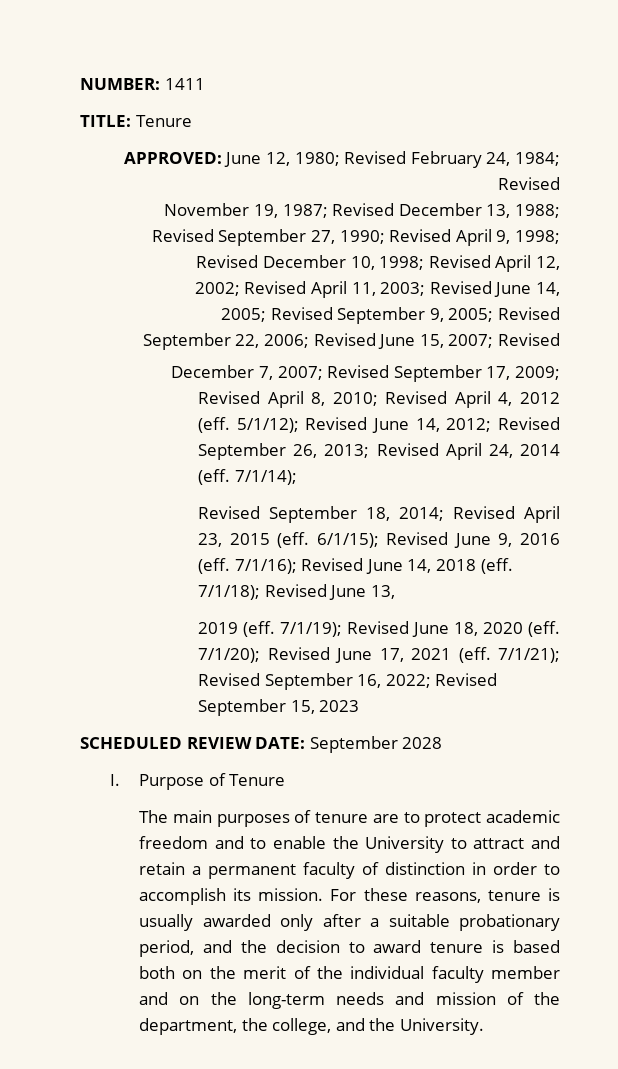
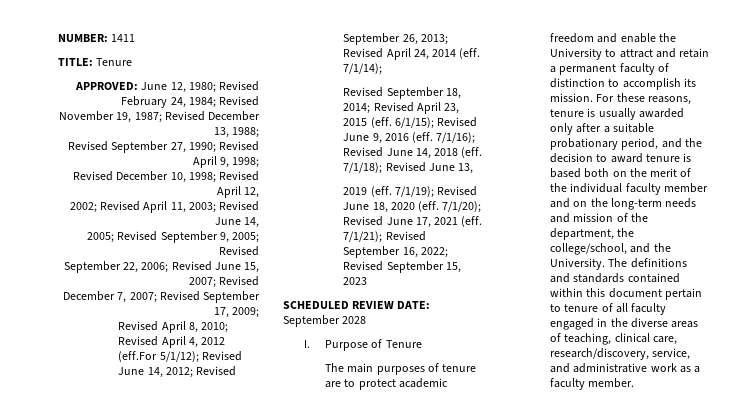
[198,417,231,433] (eff. -> [118,351,158,362] (eff.For
[250,838,267,849] to -> (618, 38) none
[472,862,538,875] in order -> (606, 83) none
[272,1018,332,1035] college, -> [550,243,628,255] college/school,
(484, 1026) none -> [608,258,687,268] [550,273,680,283] [550,288,702,300] [550,303,666,315] [550,318,698,330] [550,333,677,345] [550,348,691,360] [550,363,700,373] [550,378,635,390] The definitions and standards contained within this document pertain to tenure of all faculty engaged in the diverse areas of teaching, clinical care, research/discovery, service, and administrative work as a faculty member.

